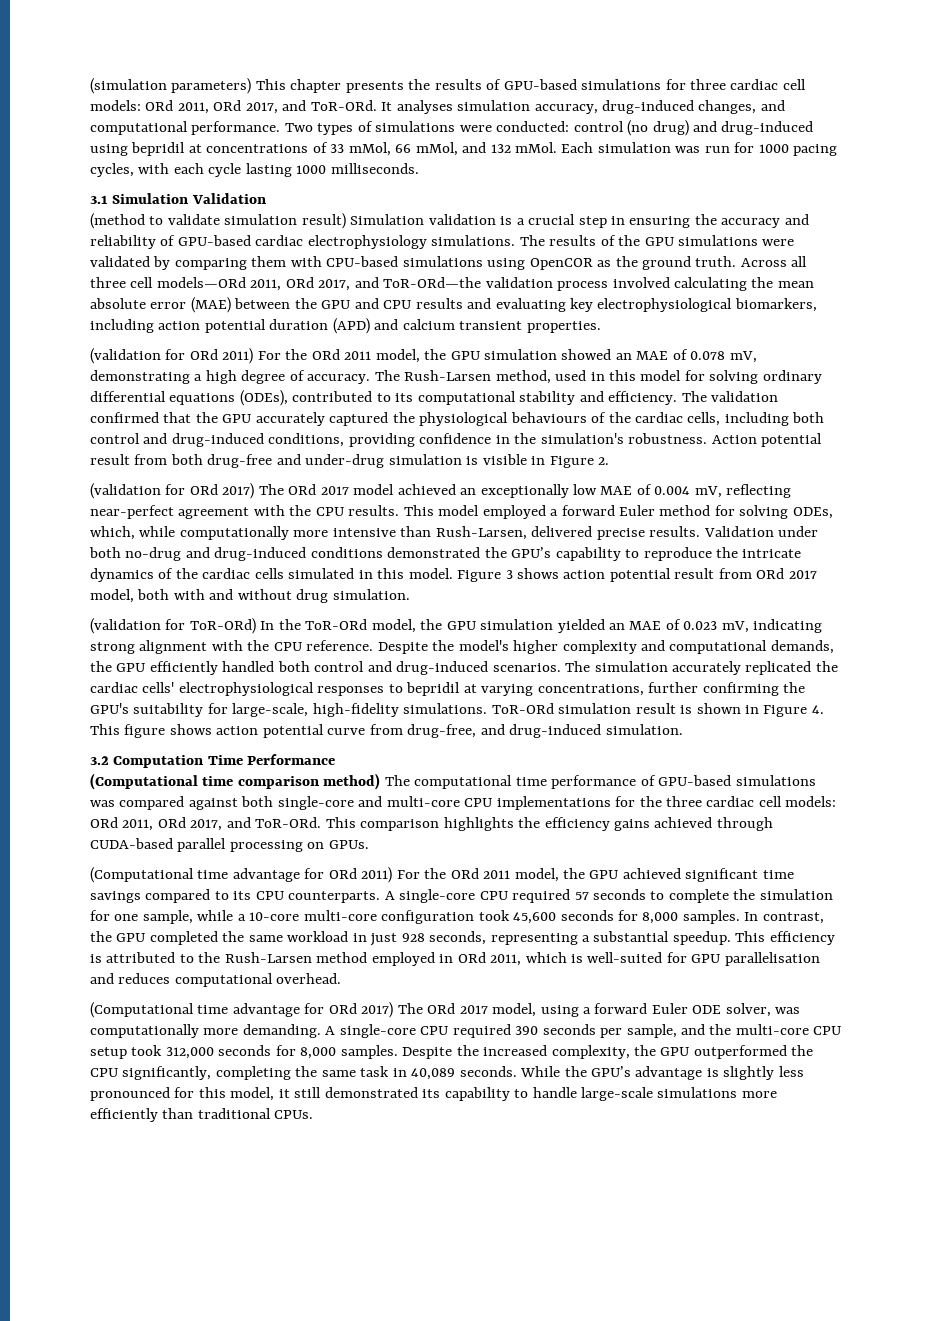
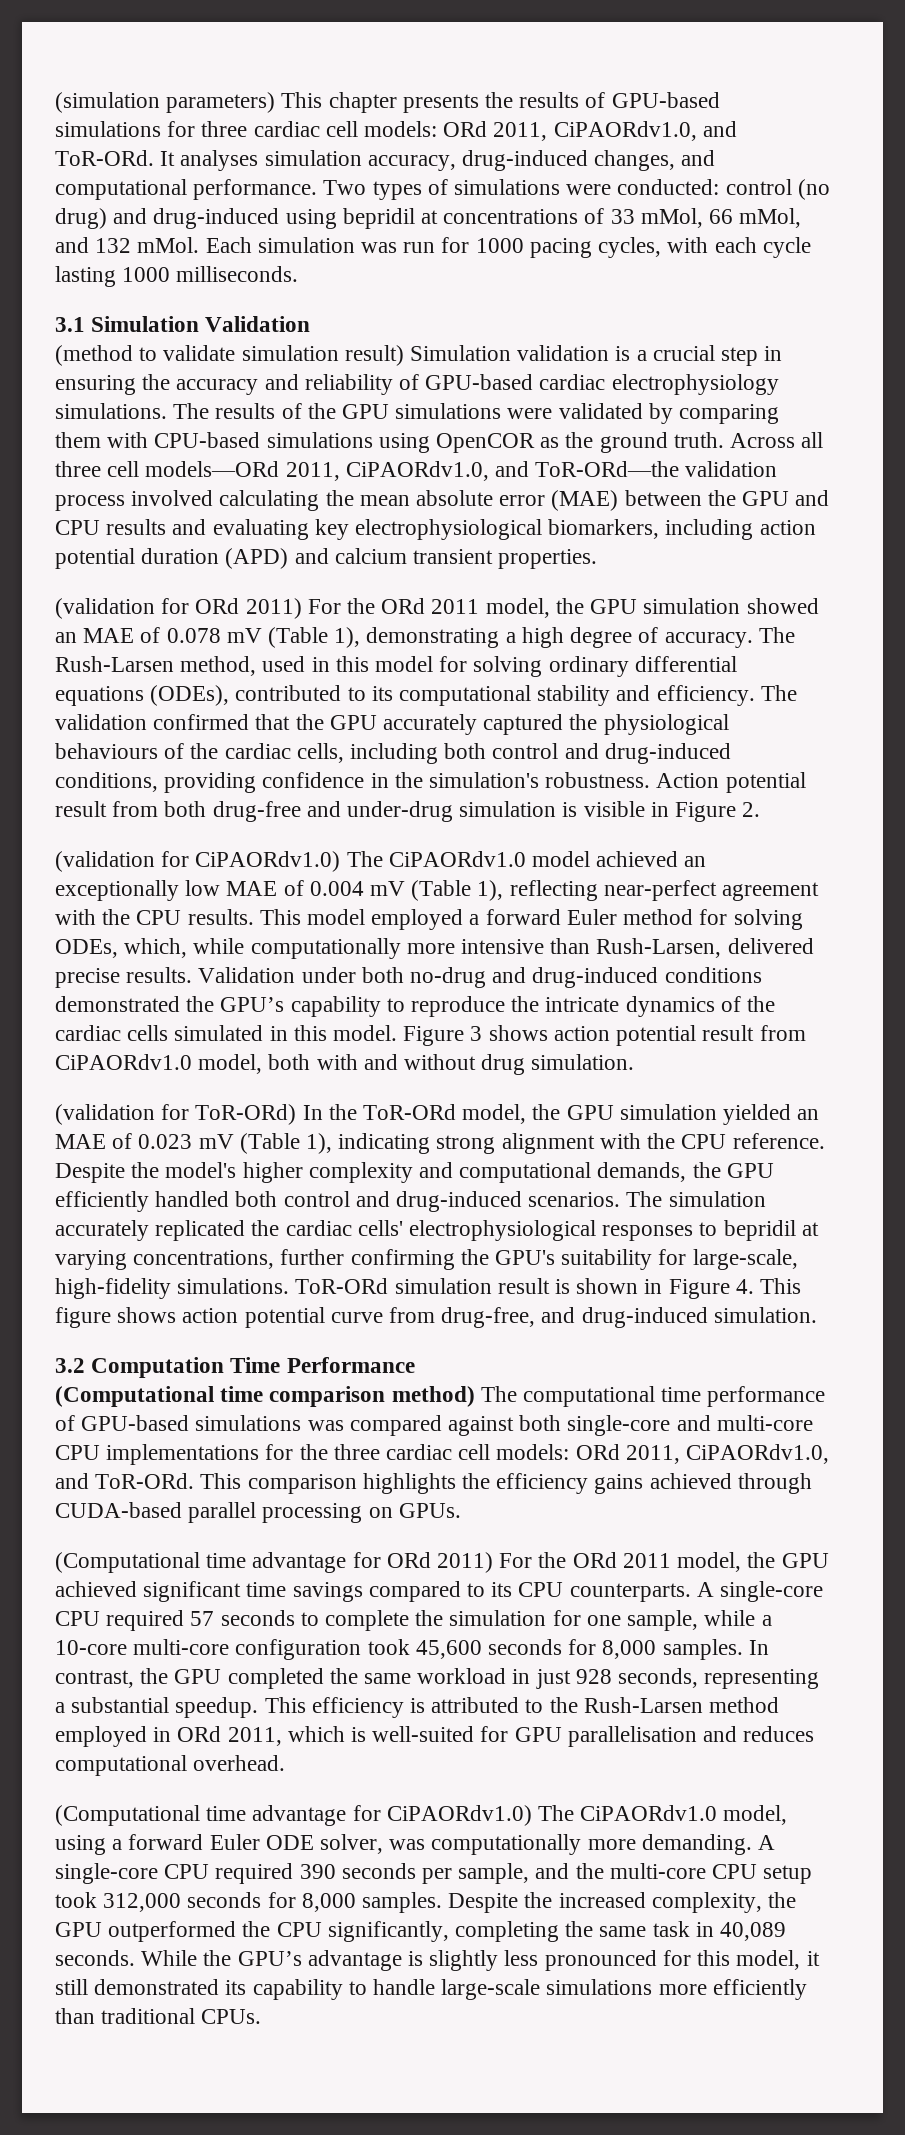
[213,100,278,114] ORd 2017, -> [553,121,697,141] CiPAORdv1.0,
[285,277,351,291] ORd 2017, -> [345,461,489,481] CiPAORdv1.0,
[729,351,757,363] mV, -> [226,627,361,648] mV (Table 1),
[189,483,349,499] ORd 2017) The ORd 2017 -> [195,851,526,872] CiPAORdv1.0) The CiPAORdv1.0
[694,486,722,498] mV, -> [370,880,504,901] mV (Table 1),
[756,568,817,579] ORd 2017 -> [55,1054,192,1070] CiPAORdv1.0
[721,621,749,633] mV, -> [198,1133,333,1154] mV (Table 1),
[157,817,223,831] ORd 2017, -> [686,1444,830,1464] CiPAORdv1.0,
[328,1002,488,1018] ORd 2017) The ORd 2017 -> [386,1805,718,1826] CiPAORdv1.0) The CiPAORdv1.0

